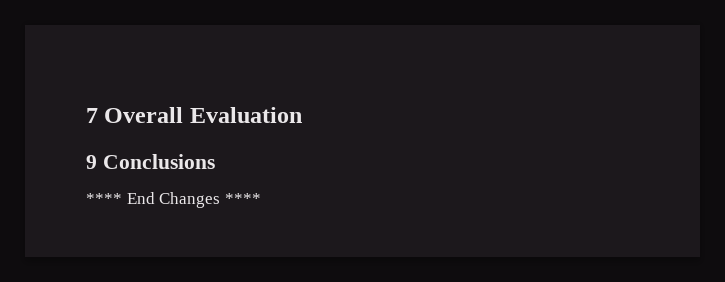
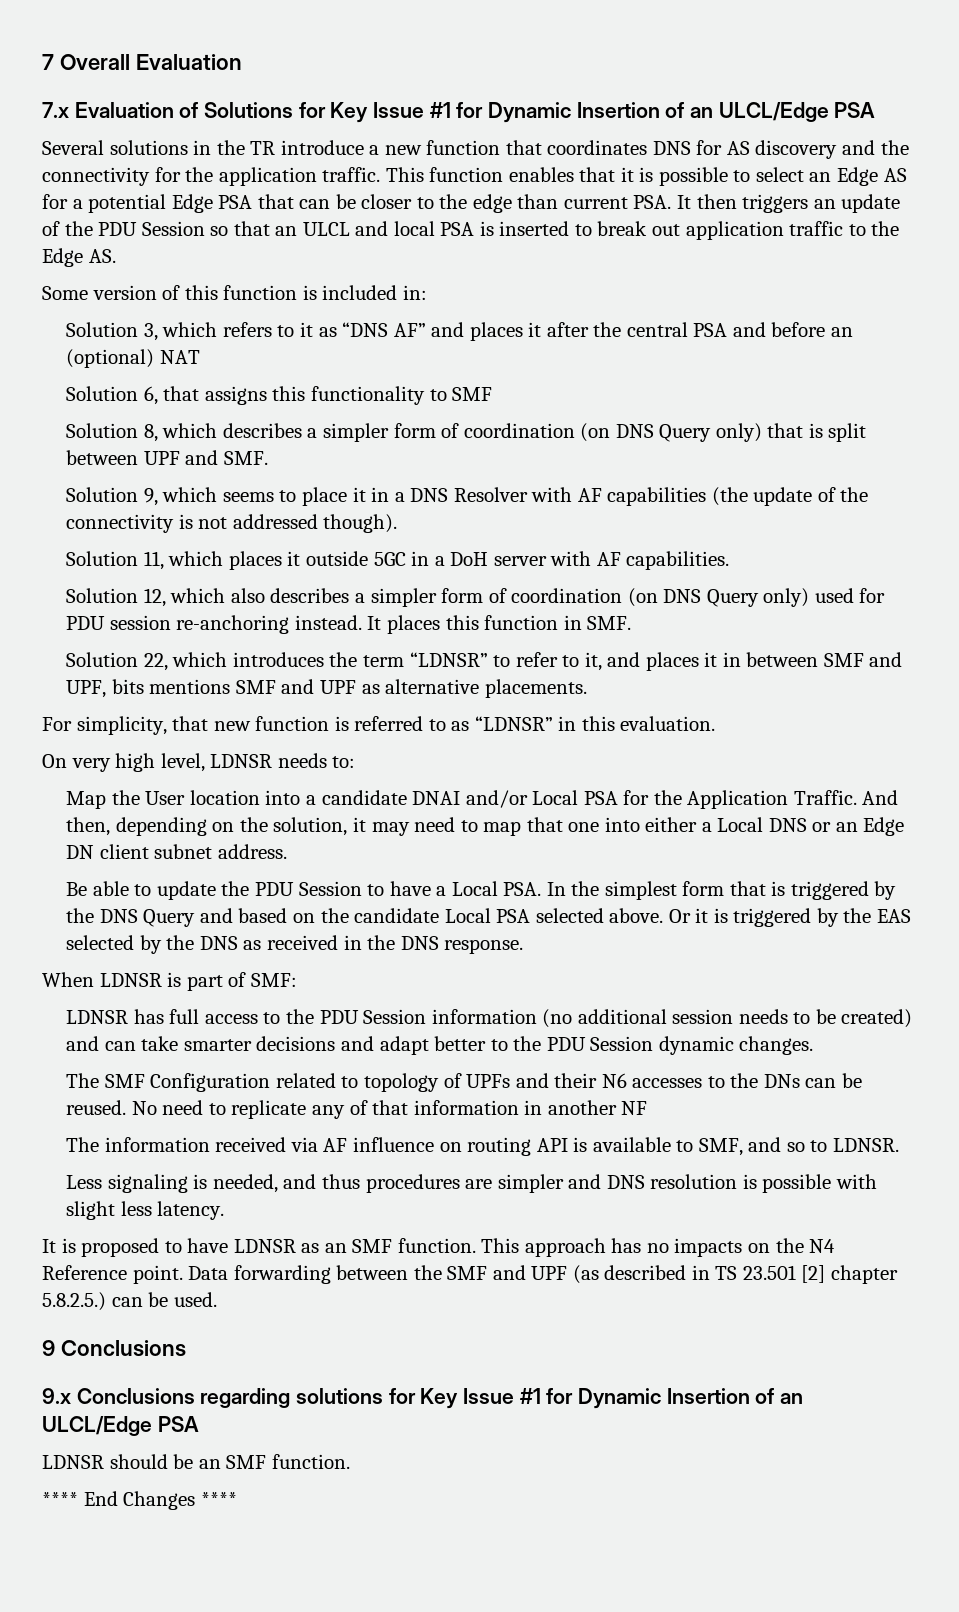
[86,154,215,169] 9 Conclusions -> [42,102,876,123] [42,140,909,159] [42,167,907,186] [42,194,901,213] [42,221,900,240] [42,248,116,267] [42,285,427,300] [66,322,853,341] [66,349,200,368] [66,386,493,405] [66,423,867,442] [66,450,268,465] [66,487,869,506] [66,514,398,533] [66,551,730,570] [66,588,886,607] [66,615,632,634] [66,652,903,671] [66,679,587,698] [42,716,716,735] [42,753,356,772] [66,790,899,809] [66,817,905,836] [66,844,287,859] [66,881,897,900] [66,908,911,927] [66,935,524,954] [42,972,297,991] [66,1009,913,1028] [66,1036,814,1055] [66,1073,862,1092] [66,1100,648,1119] [66,1137,899,1156] [66,1174,877,1193] [66,1201,225,1220] [42,1238,836,1257] [42,1265,899,1284] [42,1292,217,1311] [42,1340,186,1357] [42,1388,804,1409] [42,1416,199,1436] [42,1454,350,1469] 7.x Evaluation of Solutions for Key Issue #1 for Dynamic Insertion of an ULCL/Edge PSA // Several solutions in the TR introduce a new function that coordinates DNS for AS discovery and the connectivity for the application traffic. This function enables that it is possible to select an Edge AS for a potential Edge PSA that can be closer to the edge than current PSA. It then triggers an update of the PDU Session so that an ULCL and local PSA is inserted to break out application traffic to the Edge AS. // Some version of this function is included in: // Solution 3, which refers to it as “DNS AF” and places it after the central PSA and before an (optional) NAT // Solution 6, that assigns this functionality to SMF // Solution 8, which describes a simpler form of coordination (on DNS Query only) that is split between UPF and SMF. // Solution 9, which seems to place it in a DNS Resolver with AF capabilities (the update of the connectivity is not addressed though). // Solution 11, which places it outside 5GC in a DoH server with AF capabilities. // Solution 12, which also describes a simpler form of coordination (on DNS Query only) used for PDU session re-anchoring instead. It places this function in SMF. // Solution 22, which introduces the term “LDNSR” to refer to it, and places it in between SMF and UPF, bits mentions SMF and UPF as alternative placements. // For simplicity, that new function is referred to as “LDNSR” in this evaluation. // On very high level, LDNSR needs to: // Map the User location into a candidate DNAI and/or Local PSA for the Application Traffic. And then, depending on the solution, it may need to map that one into either a Local DNS or an Edge DN client subnet address. // Be able to update the PDU Session to have a Local PSA. In the simplest form that is triggered by the DNS Query and based on the candidate Local PSA selected above. Or it is triggered by the EAS selected by the DNS as received in the DNS response. // When LDNSR is part of SMF: // LDNSR has full access to the PDU Session information (no additional session needs to be created) and can take smarter decisions and adapt better to the PDU Session dynamic changes. // The SMF Configuration related to topology of UPFs and their N6 accesses to the DNs can be reused. No need to replicate any of that information in another NF // The information received via AF influence on routing API is available to SMF, and so to LDNSR. // Less signaling is needed, and thus procedures are simpler and DNS resolution is possible with slight less latency. // It is proposed to have LDNSR as an SMF function. This approach has no impacts on the N4 Reference point. Data forwarding between the SMF and UPF (as described in TS 23.501 [2] chapter 5.8.2.5.) can be used. // 9 Conclusions // 9.x Conclusions regarding solutions for Key Issue #1 for Dynamic Insertion of an ULCL/Edge PSA // LDNSR should be an SMF function.

